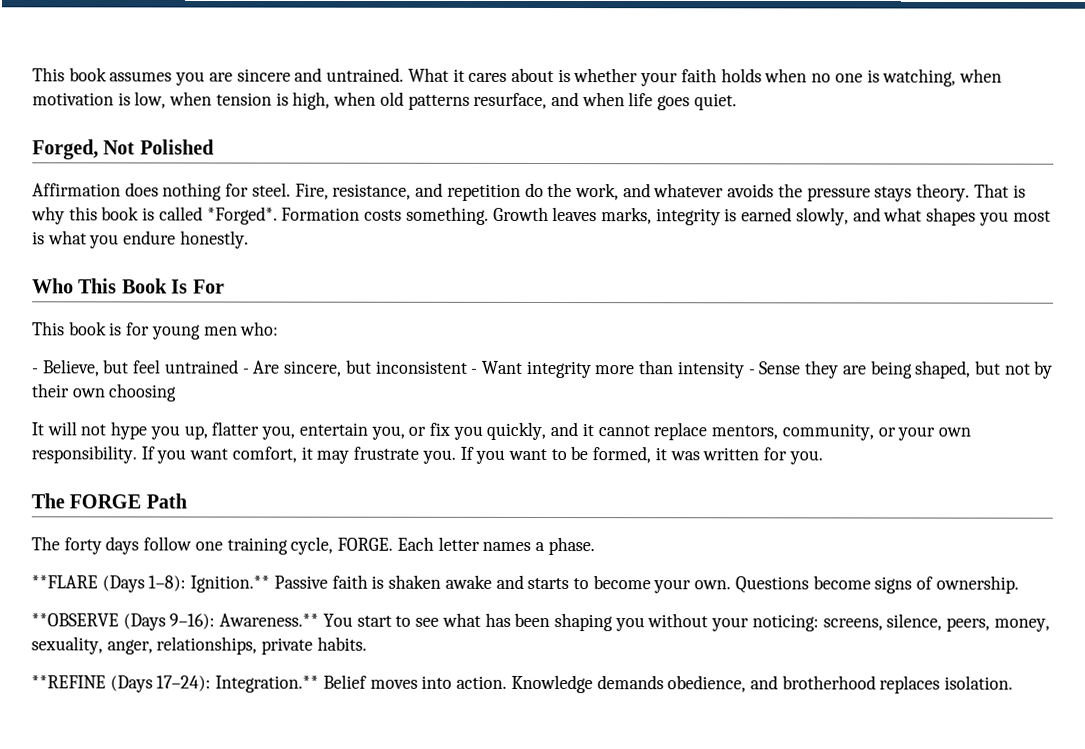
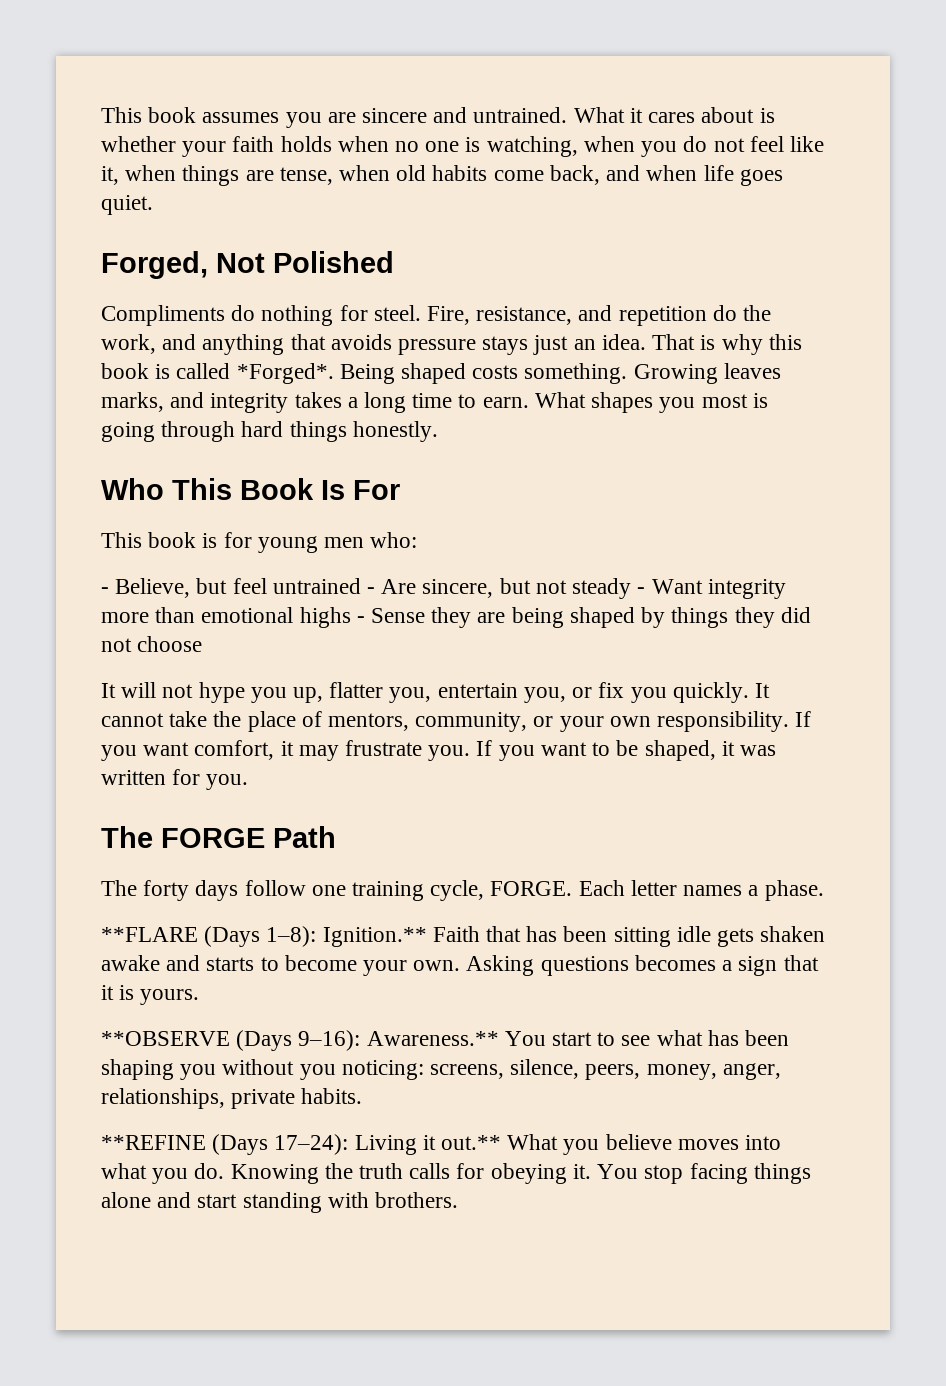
[32,91,548,110] motivation is low, when tension is high, when old patterns resurface, -> [641,136,824,157] [101,165,600,186] you do not feel like it, when things are tense, when old habits come back,
[32,182,159,197] Affirmation does -> [101,305,256,326] Compliments do
[653,183,971,202] whatever avoids the pressure stays theory. -> [202,334,646,355] anything that avoids pressure stays just an idea.
[281,207,361,221] Formation -> [339,363,467,384] Being shaped
[492,206,549,222] Growth -> [633,364,718,384] Growing
[655,207,1051,226] [32,230,177,249] integrity is earned slowly, and what shapes you most is what you endure -> [170,392,768,413] [101,421,347,442] and integrity takes a long time to earn. What shapes you most is going through hard things
[375,360,468,374] inconsistent -> [535,578,632,599] not steady
[676,361,745,379] intensity -> [201,607,351,628] emotional highs
[914,360,1054,379] [31,383,177,402] shaped, but not by their own choosing -> [569,607,811,628] [101,636,203,652] shaped by things they did not choose
[486,421,708,441] quickly, and it cannot replace -> [672,682,770,703] [101,711,322,732] quickly. It cannot take the place of
[592,446,652,464] formed, -> [644,740,716,761] shaped,
[273,574,385,589] Passive faith is -> [432,926,755,947] Faith that has been sitting idle gets
[734,575,1019,594] Questions become signs of ownership. -> [466,955,819,976] [101,985,200,1005] Asking questions becomes a sign that it is yours.
[711,617,750,632] your -> [299,1064,336,1080] you
[31,636,103,655] sexuality, -> (717, 1072) none
[215,674,1014,694] Integration.** Belief moves into action. Knowledge demands obedience, and brotherhood replaces isolation. -> [354,1134,782,1155] [101,1163,811,1184] [101,1192,459,1213] Living it out.** What you believe moves into what you do. Knowing the truth calls for obeying it. You stop facing things alone and start standing with brothers.

